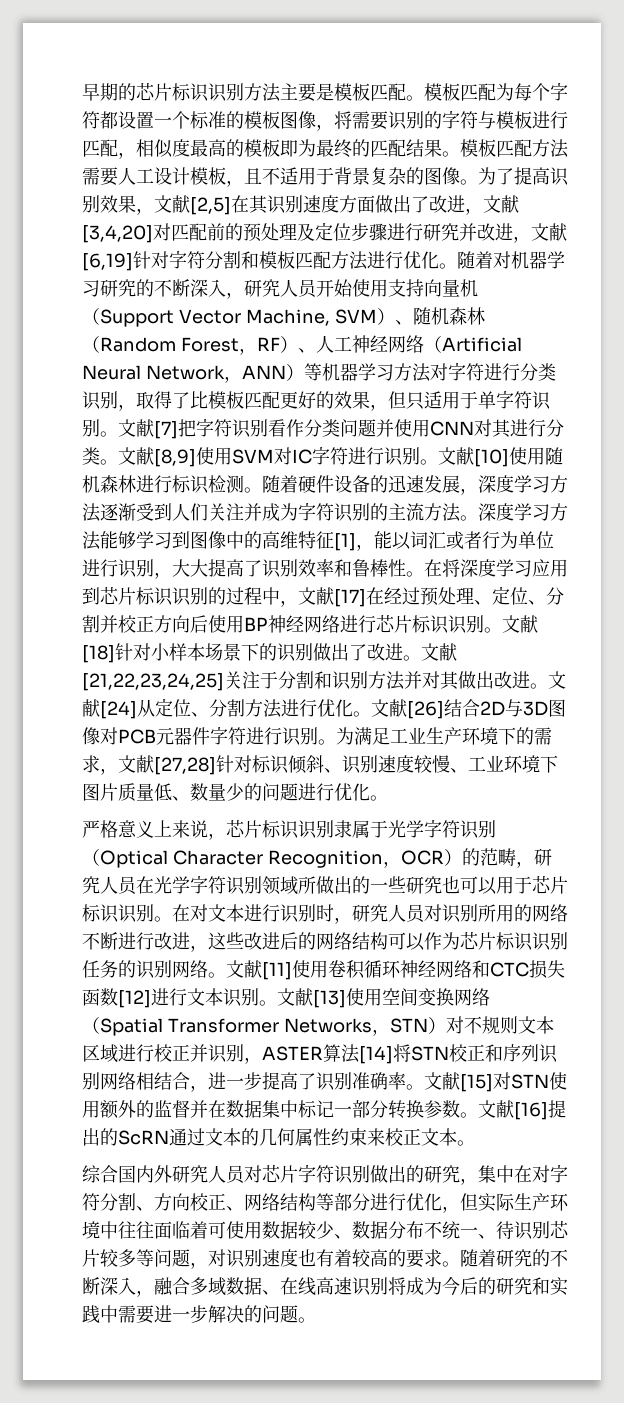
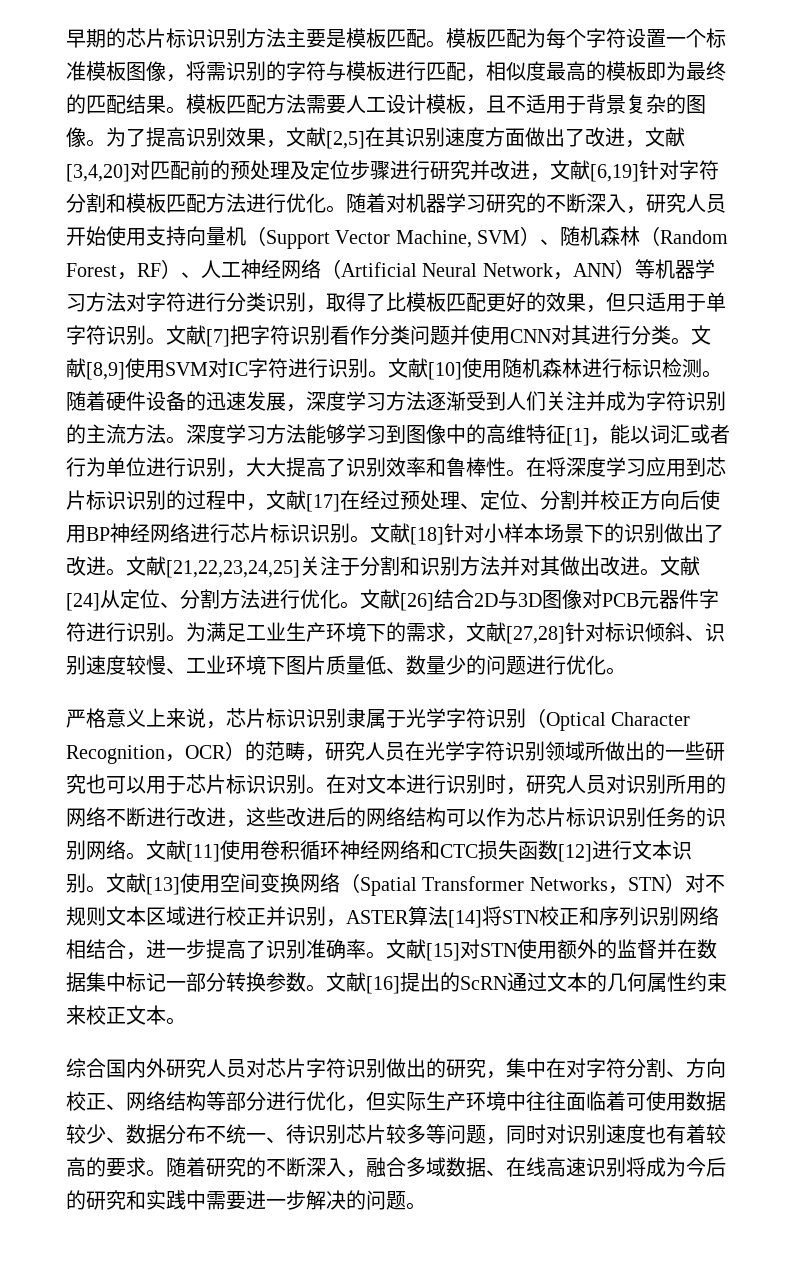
[100,111,118,129] 都 -> (626, 38) none
[226,111,244,129] 的 -> (86, 71) none
[370,111,388,130] 要 -> (226, 71) none
(208, 1265) none -> [506,1124,546,1144] 同时

